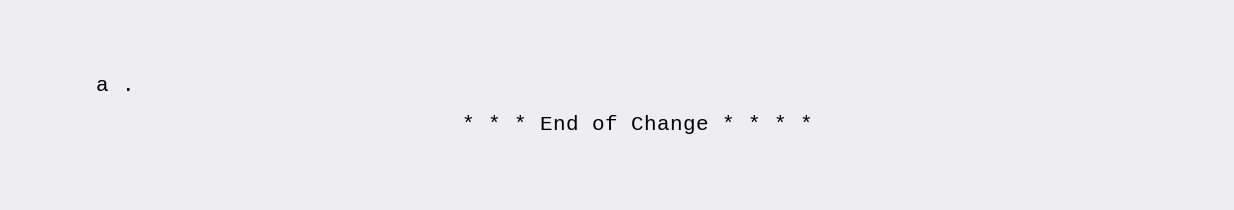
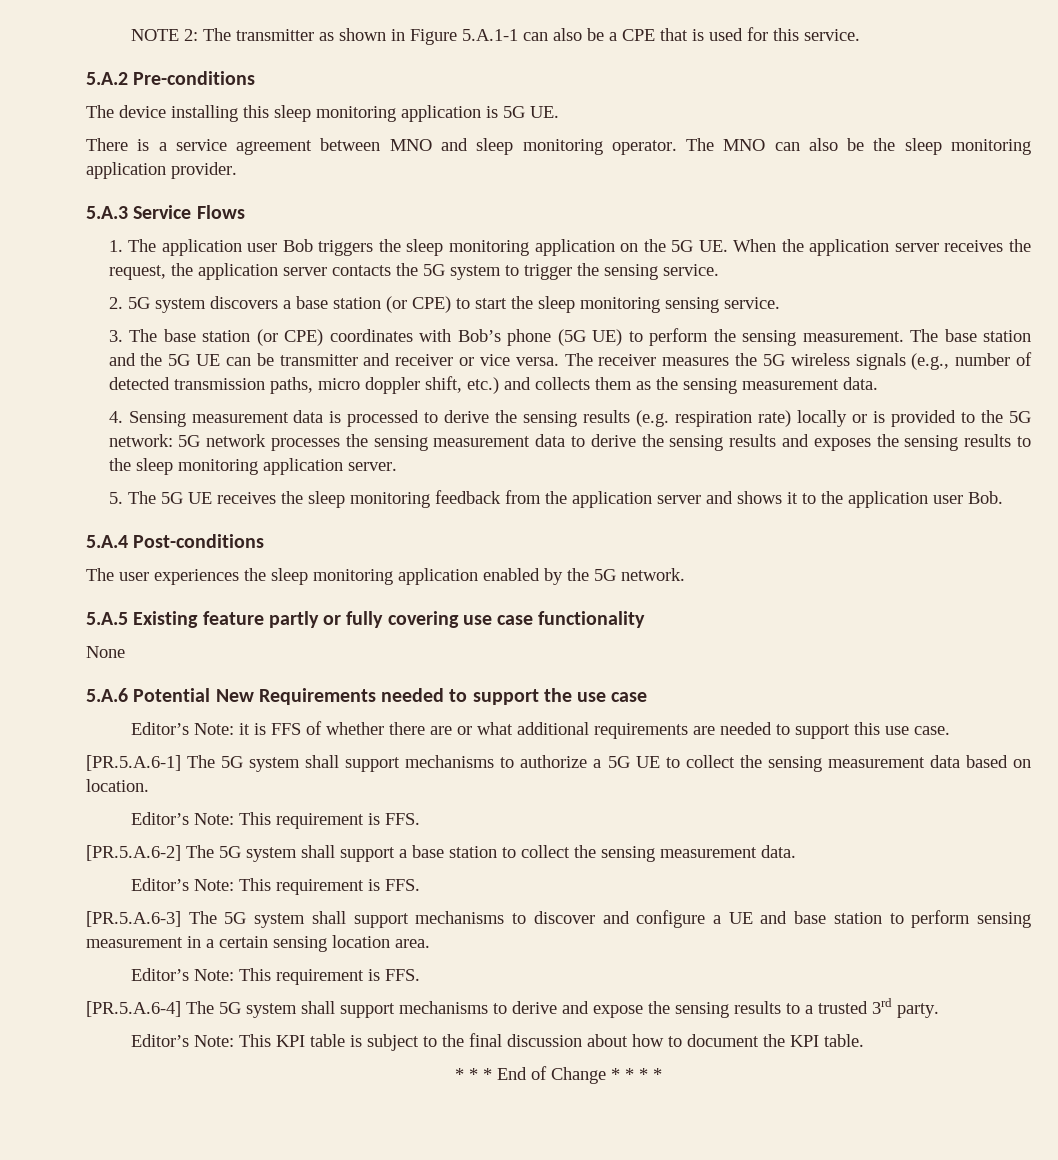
[96,80,135,91] a . -> [131,27,861,45] [86,71,256,85] [86,105,559,122] [86,138,1032,155] [86,162,237,179] [86,205,245,219] [108,239,1032,256] [108,263,719,280] [108,296,780,313] [108,328,1031,346] [108,352,1033,370] [108,376,878,394] [108,410,1032,427] [108,434,1031,451] [108,458,397,475] [108,490,1003,508] [86,534,265,548] [86,568,685,585] [86,611,646,628] [86,646,125,658] [86,688,648,705] [131,721,951,739] [86,755,1032,772] [86,779,149,792] [131,812,421,829] [86,845,796,862] [131,878,421,895] [86,910,1031,928] [86,935,430,952] [131,968,421,985] [86,998,939,1018] [131,1033,865,1051] NOTE 2: The transmitter as shown in Figure 5.A.1-1 can also be a CPE that is used for this service. // 5.A.2 Pre-conditions // The device installing this sleep monitoring application is 5G UE. // There is a service agreement between MNO and sleep monitoring operator. The MNO can also be the sleep monitoring application provider. // 5.A.3 Service Flows // 1. The application user Bob triggers the sleep monitoring application on the 5G UE. When the application server receives the request, the application server contacts the 5G system to trigger the sensing service. // 2. 5G system discovers a base station (or CPE) to start the sleep monitoring sensing service. // 3. The base station (or CPE) coordinates with Bob’s phone (5G UE) to perform the sensing measurement. The base station and the 5G UE can be transmitter and receiver or vice versa. The receiver measures the 5G wireless signals (e.g., number of detected transmission paths, micro doppler shift, etc.) and collects them as the sensing measurement data. // 4. Sensing measurement data is processed to derive the sensing results (e.g. respiration rate) locally or is provided to the 5G network: 5G network processes the sensing measurement data to derive the sensing results and exposes the sensing results to the sleep monitoring application server. // 5. The 5G UE receives the sleep monitoring feedback from the application server and shows it to the application user Bob. // 5.A.4 Post-conditions // The user experiences the sleep monitoring application enabled by the 5G network. // 5.A.5 Existing feature partly or fully covering use case functionality // None // 5.A.6 Potential New Requirements needed to support the use case // Editor’s Note: it is FFS of whether there are or what additional requirements are needed to support this use case. // [PR.5.A.6-1] The 5G system shall support mechanisms to authorize a 5G UE to collect the sensing measurement data based on location. // Editor’s Note: This requirement is FFS. // [PR.5.A.6-2] The 5G system shall support a base station to collect the sensing measurement data. // Editor’s Note: This requirement is FFS. // [PR.5.A.6-3] The 5G system shall support mechanisms to discover and configure a UE and base station to perform sensing measurement in a certain sensing location area. // Editor’s Note: This requirement is FFS. // [PR.5.A.6-4] The 5G system shall support mechanisms to derive and expose the sensing results to a trusted 3rd party. // Editor’s Note: This KPI table is subject to the final discussion about how to document the KPI table.

